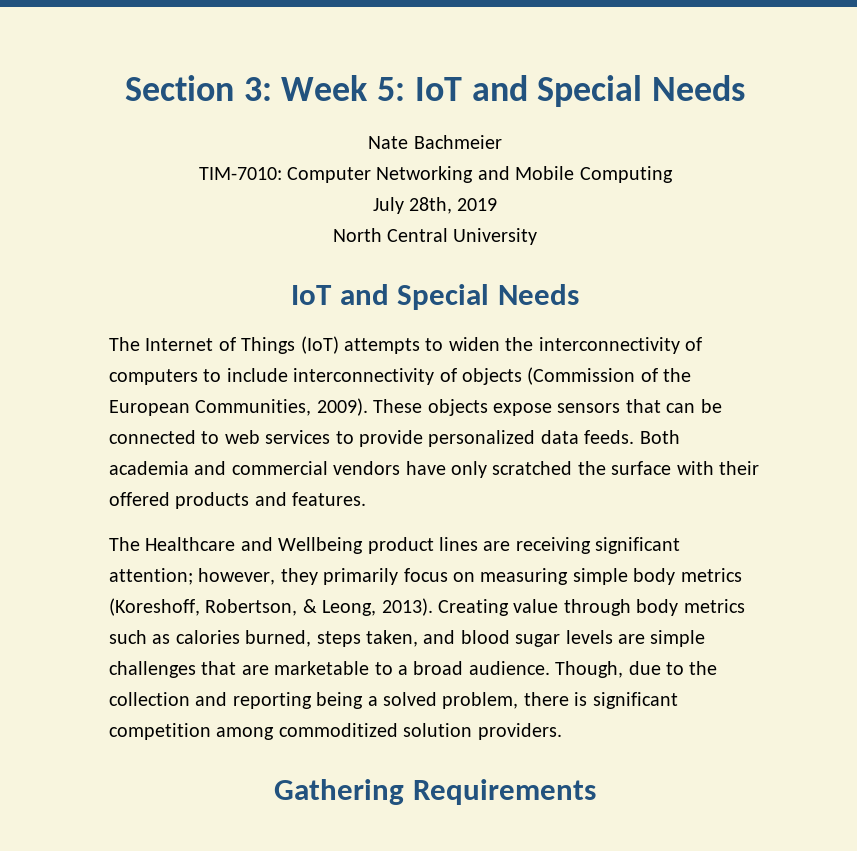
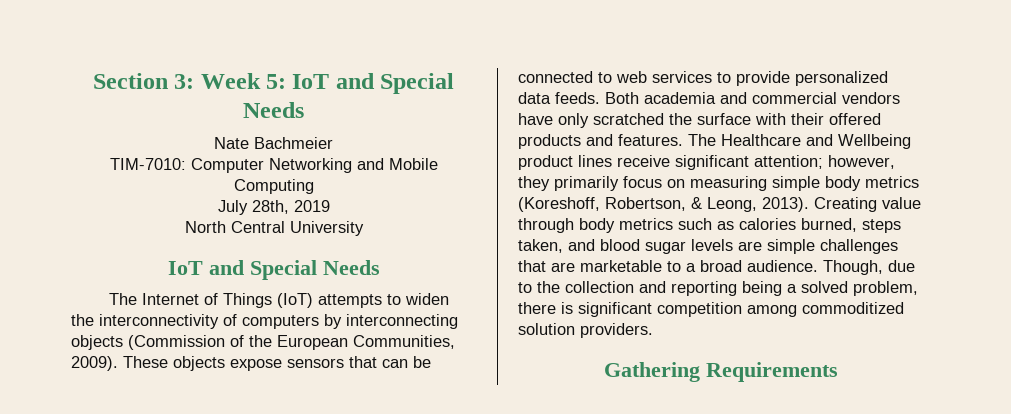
[203,368,457,385] to include interconnectivity of -> [324,314,458,329] by interconnecting
(367, 499) // -> (683, 140) none
[483,537,591,554] are receiving -> [617,155,670,167] receive

